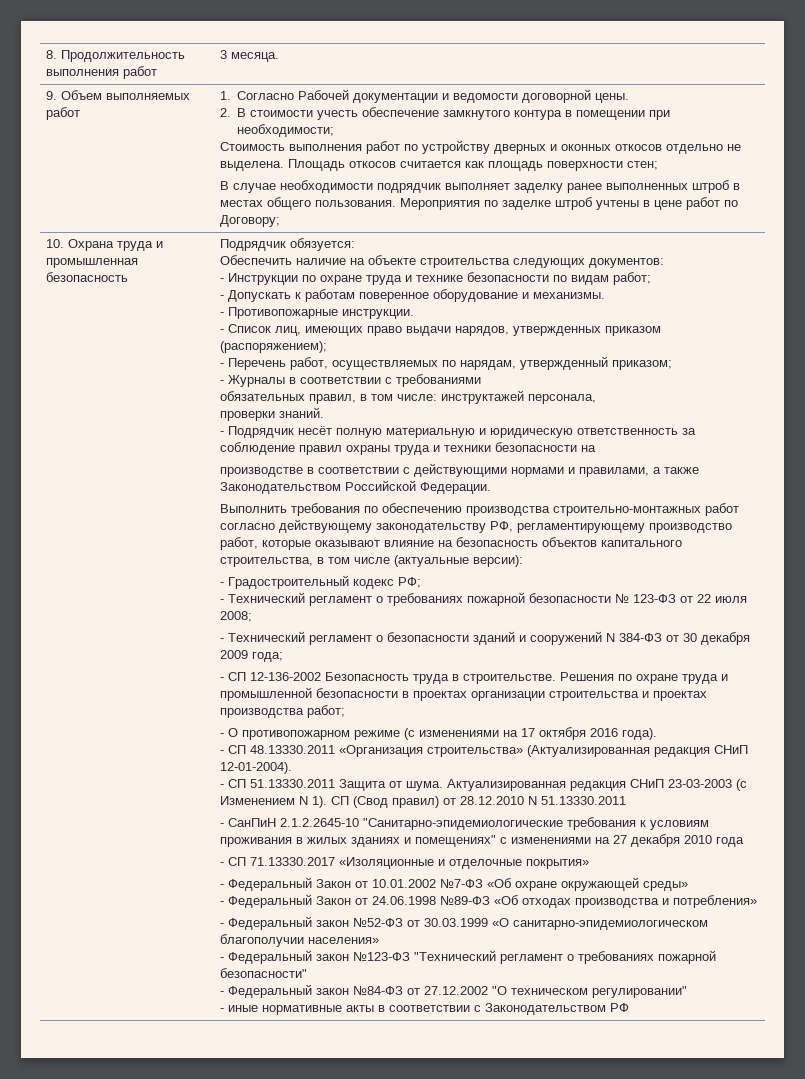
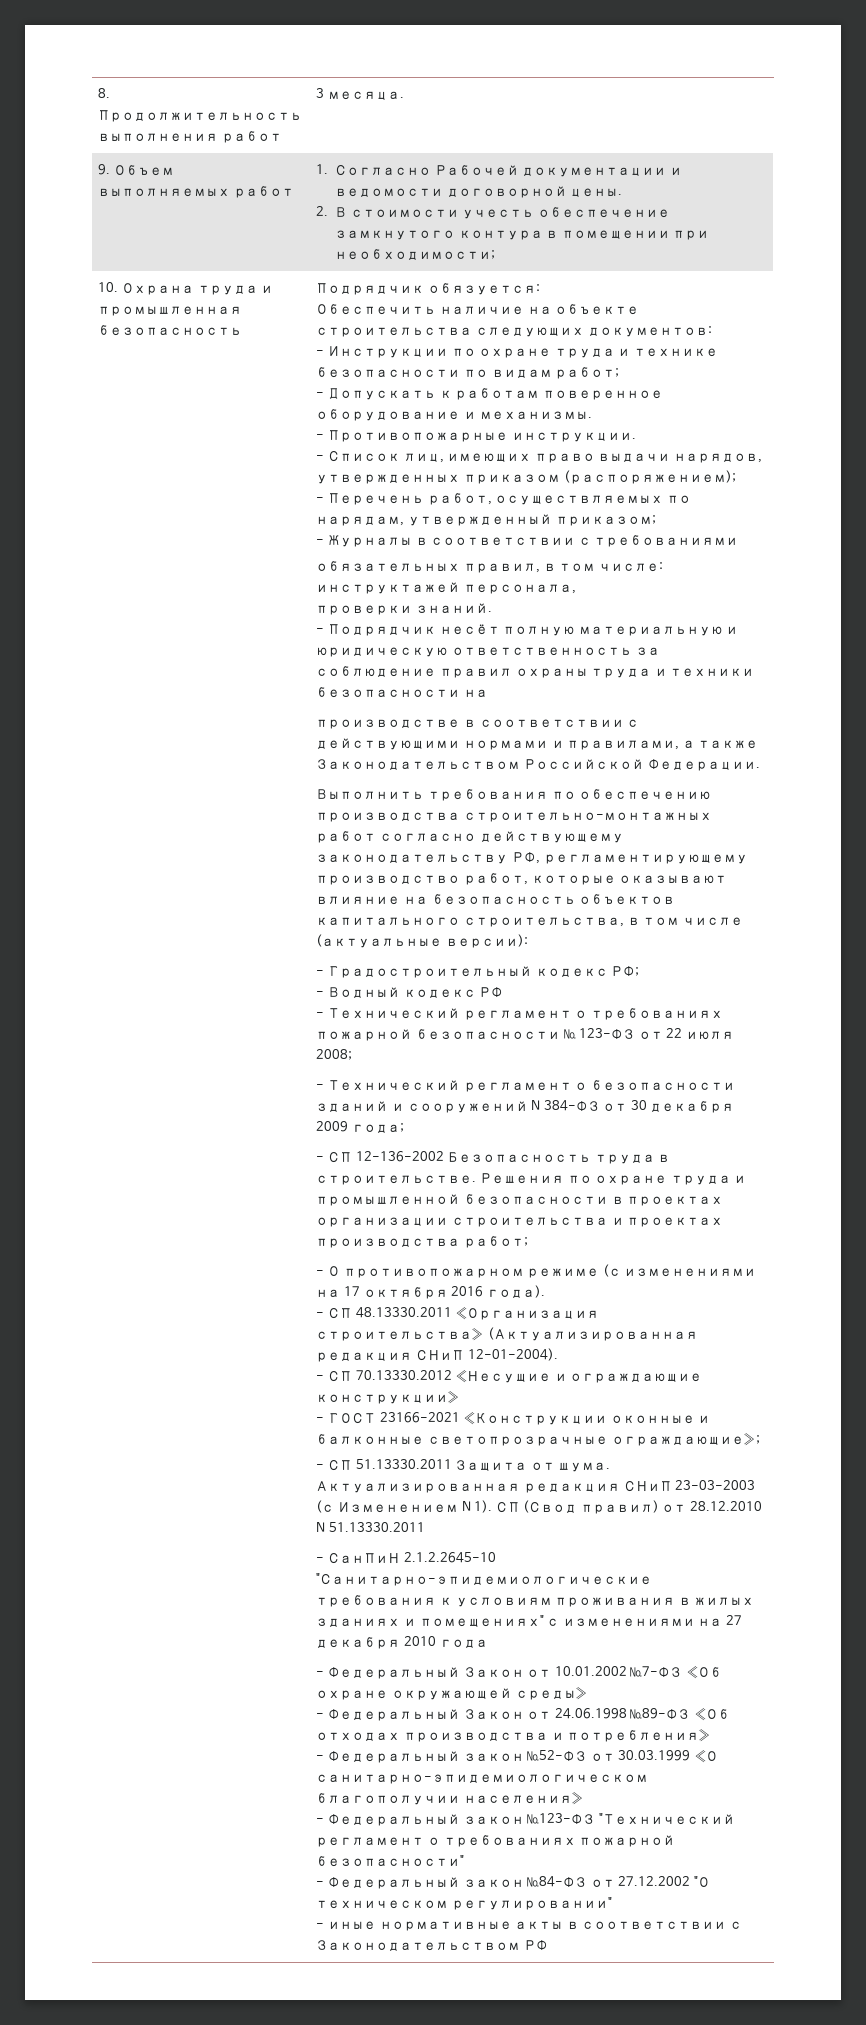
[219,140,741,154] [219,159,658,171] [219,180,740,193] [219,197,738,210] [219,215,280,227] // Стоимость выполнения работ по устройству дверных и оконных откосов отдельно не выделена. Площадь откосов считается как площадь поверхности стен; // В случае необходимости подрядчик выполняет заделку ранее выполненных штроб в местах общего пользования. Мероприятия по заделке штроб учтены в цене работ по Договору; -> (495, 254) none
(421, 582) none -> [316,987,504,998] // - Водный кодекс РФ
(292, 768) none -> [316,1369,703,1383] [316,1390,461,1404] [316,1411,711,1425] [316,1432,760,1446] // - СП 70.13330.2012 «Несущие и ограждающие конструкции» // - ГОСТ 23166-2021 «Конструкции оконные и балконные светопрозрачные ограждающие»;
[219,857,589,869] // - СП 71.13330.2017 «Изоляционные и отделочные покрытия» -> (488, 1643) none

